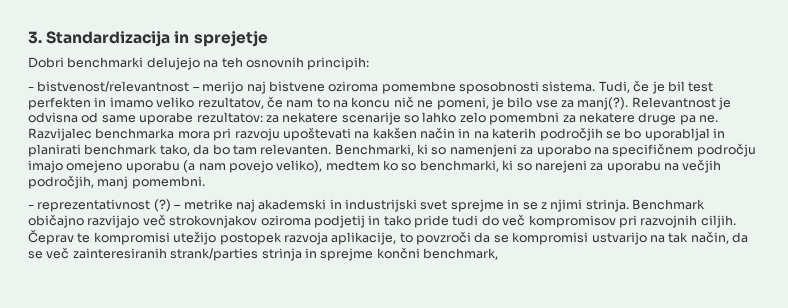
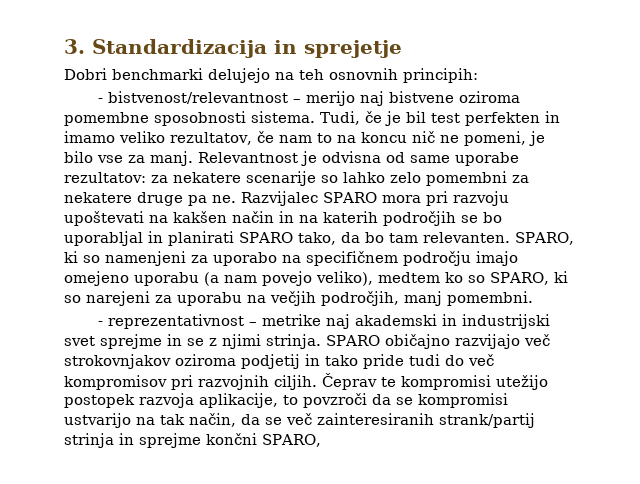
[577,97,629,110] manj(?). -> [150,151,193,166] manj.
[95,128,175,139] benchmarka -> [323,192,377,203] SPARO
[84,144,158,155] benchmark -> [239,232,293,243] SPARO
[334,144,414,156] Benchmarki, -> [514,232,574,245] SPARO,
[419,160,499,172] benchmarki, -> [490,272,549,285] SPARO,
[153,199,171,212] (?) -> (244, 321) none
[632,199,705,210] Benchmark -> [326,335,380,346] SPARO
[170,248,259,261] strank/parties -> [439,413,535,428] strank/partij
[423,248,498,260] benchmark, -> [262,434,321,447] SPARO,

